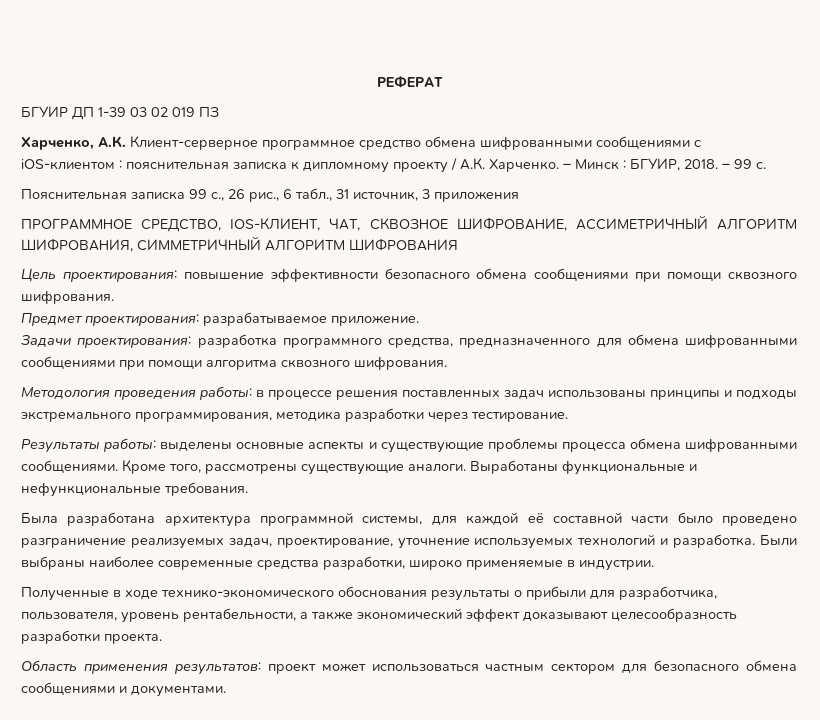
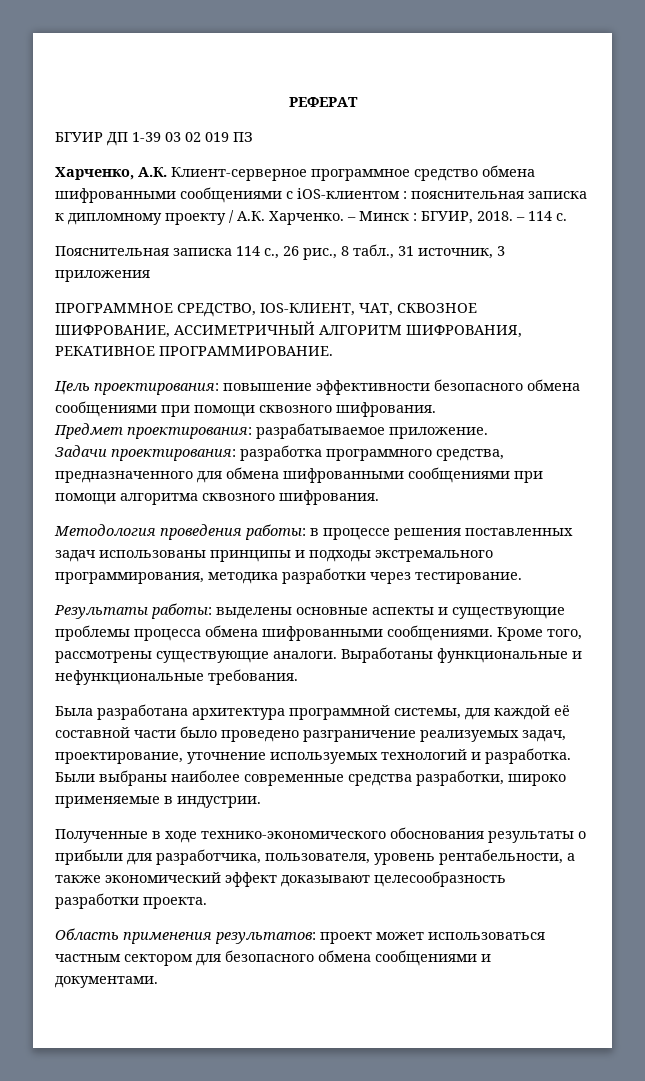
[734,159,752,169] 99 -> [528,211,552,221] 114
[189,189,207,199] 99 -> [236,246,260,256] 114
[283,189,292,199] 6 -> [341,246,349,256] 8
[137,236,458,251] СИММЕТРИЧНЫЙ АЛГОРИТМ ШИФРОВАНИЯ -> [55,346,333,356] РЕКАТИВНОЕ ПРОГРАММИРОВАНИЕ.

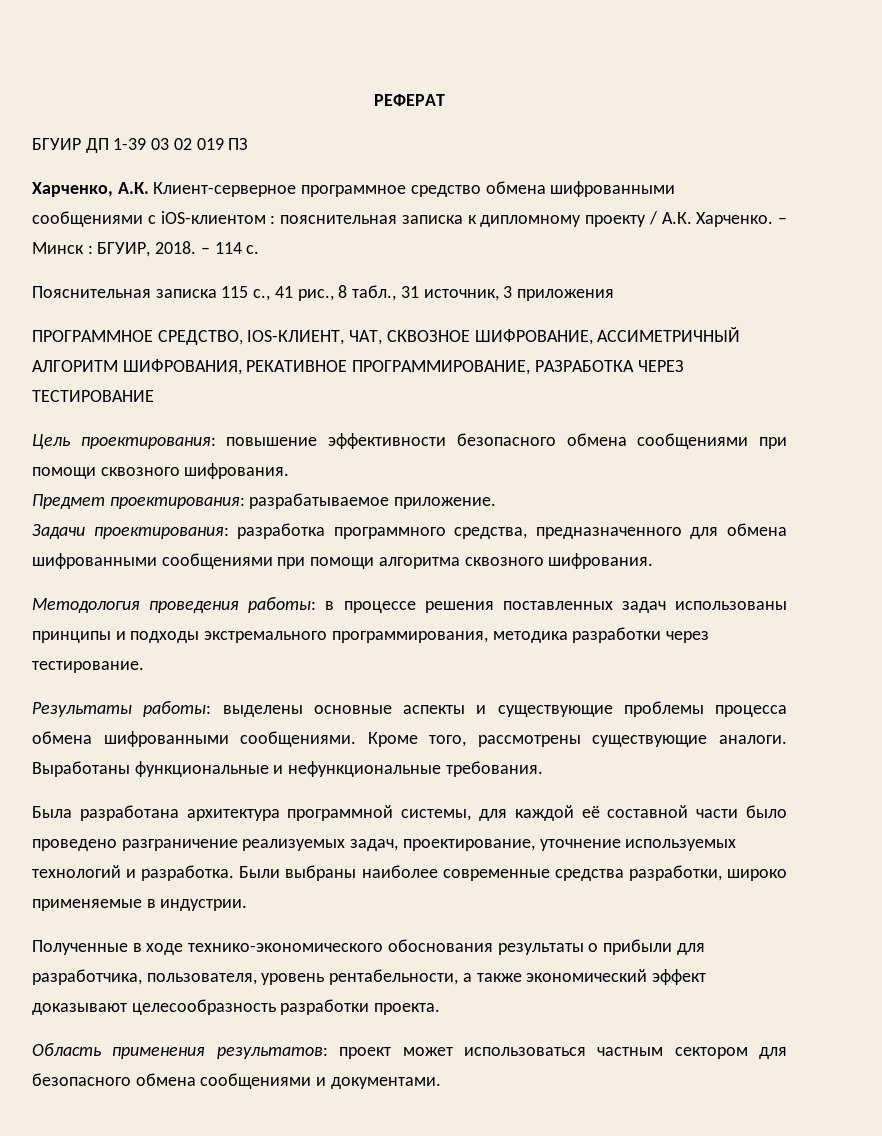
[236,246,299,259] 114 с., 26 -> [221,286,293,301] 115 с., 41
[159,346,333,356] ПРОГРАММИРОВАНИЕ. -> [352,360,684,375] [32,390,154,402] ПРОГРАММИРОВАНИЕ, РАЗРАБОТКА ЧЕРЕЗ ТЕСТИРОВАНИЕ

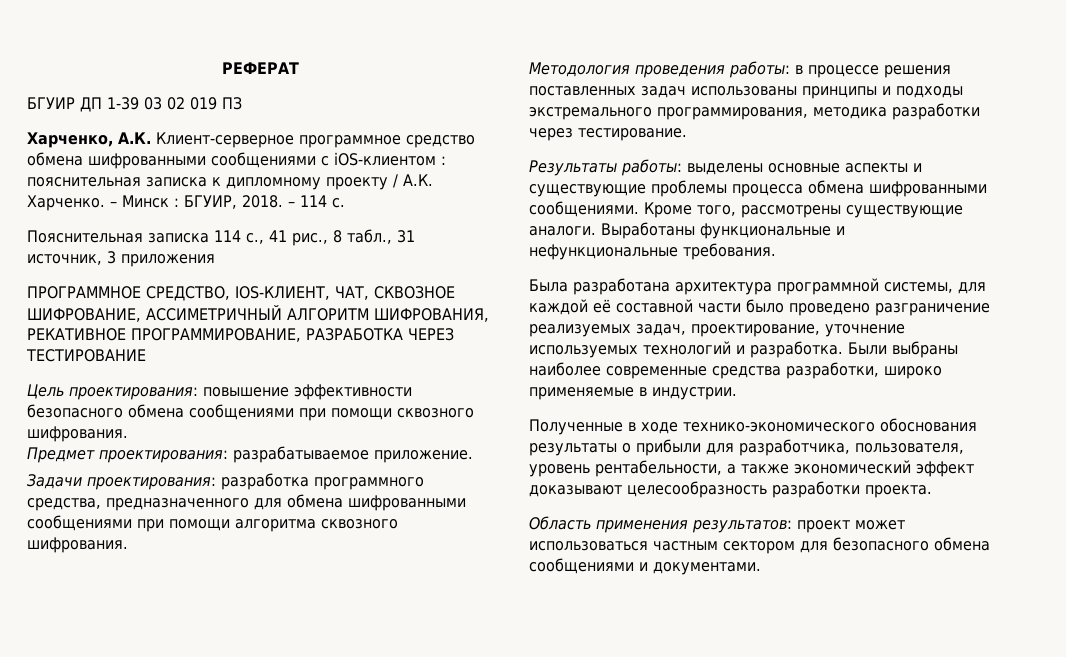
[221,286,249,298] 115 -> [214,230,241,242] 114

